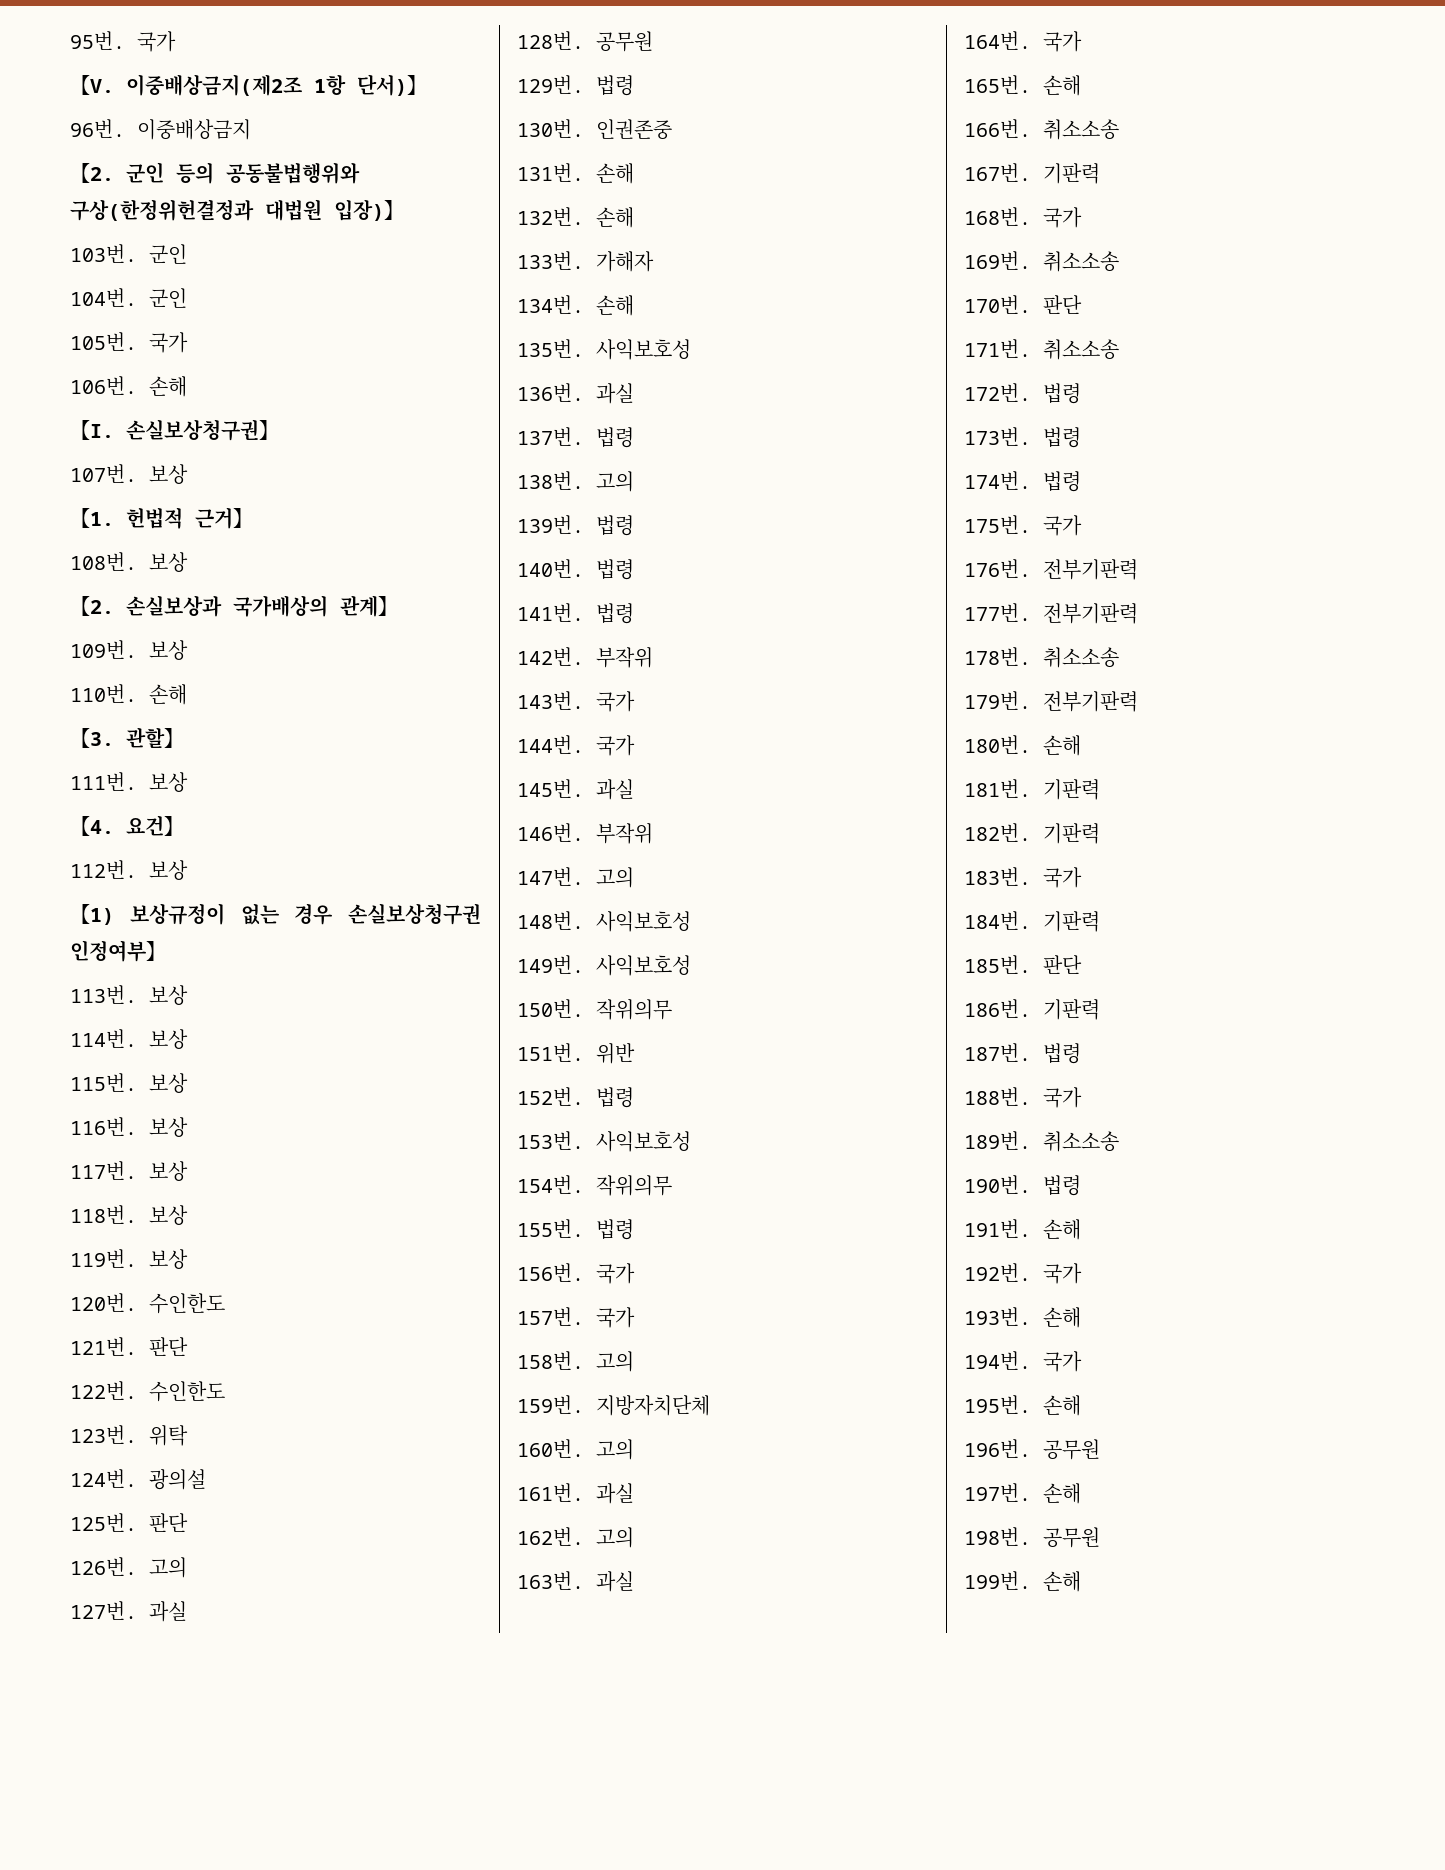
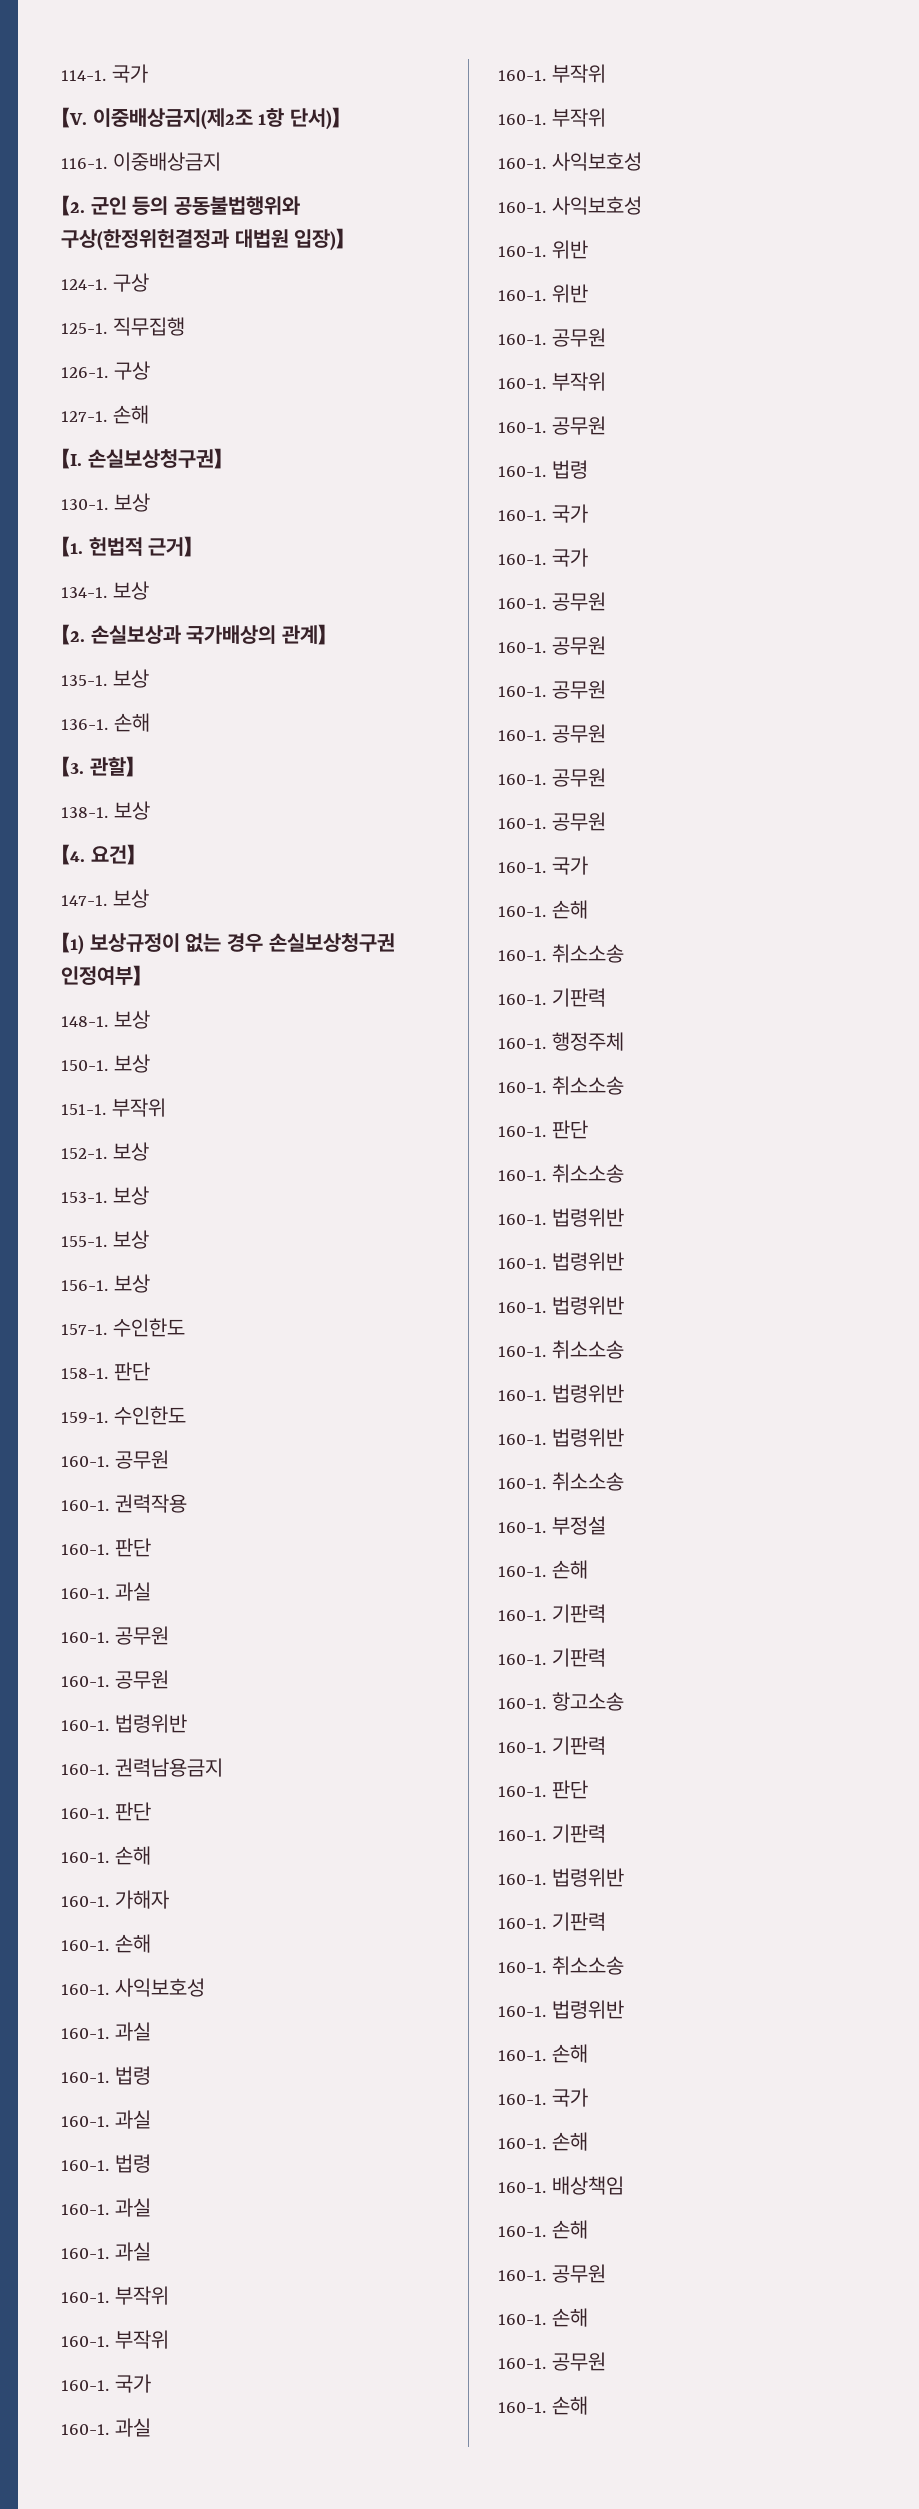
[70,31,125,50] 95번. -> [61,70,106,81] 114-1.
[70,119,125,138] 96번. -> [61,158,107,169] 116-1.
[70,244,187,264] [70,288,187,308] [70,332,188,353] [70,376,137,395] 103번. 군인 // 104번. 군인 // 105번. 국가 // 106번. -> [61,273,149,292] [61,317,185,336] [61,361,150,380] [61,411,107,422] 124-1. 구상 // 125-1. 직무집행 // 126-1. 구상 // 127-1.
[70,464,137,483] 107번. -> [61,499,108,510] 130-1.
[70,552,137,571] 108번. -> [61,587,107,598] 134-1.
[70,640,188,660] [70,684,137,703] 109번. 보상 // 110번. -> [61,669,149,688] [61,719,108,730] 135-1. 보상 // 136-1.
[70,772,137,791] 111번. -> [61,807,108,818] 138-1.
[70,860,137,879] 112번. -> [61,895,107,906] 147-1.
[70,985,188,1005] [70,1029,188,1049] [70,1073,188,1093] [70,1117,188,1137] [70,1161,188,1181] [70,1205,188,1225] [70,1249,188,1269] [70,1293,225,1314] [70,1337,188,1356] [70,1381,225,1402] [70,1425,188,1446] [70,1469,206,1490] [70,1513,188,1532] [70,1557,187,1578] [70,1601,187,1622] [517,31,653,52] [517,75,634,96] [517,119,672,140] [517,163,634,184] [517,207,634,228] [517,251,654,272] [517,295,634,316] [517,339,691,360] [517,383,634,404] [517,427,634,448] [517,471,634,492] [517,515,634,536] [517,559,634,580] [517,603,634,624] [517,647,653,668] [517,691,635,712] [517,735,635,756] [517,779,634,800] [517,823,653,844] [517,867,634,888] [517,911,691,932] [517,955,691,976] [517,999,672,1020] [517,1043,635,1064] [517,1087,634,1108] [517,1131,691,1152] [517,1175,672,1196] [517,1219,634,1240] [517,1263,635,1284] [517,1307,635,1328] [517,1351,634,1372] [517,1395,710,1416] [517,1439,634,1460] [517,1483,634,1504] [517,1527,634,1548] [517,1571,634,1592] [964,31,1082,52] [964,75,1081,96] [964,119,1119,140] [964,163,1100,184] [964,207,1082,228] [964,251,1119,272] [964,295,1082,314] [964,339,1119,360] [964,383,1081,404] [964,427,1081,448] [964,471,1081,492] [964,515,1082,536] [964,559,1138,580] [964,603,1138,624] [964,647,1119,668] [964,691,1138,712] [964,735,1081,756] [964,779,1100,800] [964,823,1100,844] [964,867,1082,888] [964,911,1100,932] [964,955,1082,974] [964,999,1100,1020] [964,1043,1081,1064] [964,1087,1082,1108] [964,1131,1119,1152] [964,1175,1081,1196] [964,1219,1081,1240] [964,1263,1082,1284] [964,1307,1081,1328] [964,1351,1082,1372] [964,1395,1081,1416] [964,1439,1100,1460] [964,1483,1081,1504] [964,1527,1100,1548] [964,1571,1081,1592] 113번. 보상 // 114번. 보상 // 115번. 보상 // 116번. 보상 // 117번. 보상 // 118번. 보상 // 119번. 보상 // 120번. 수인한도 // 121번. 판단 // 122번. 수인한도 // 123번. 위탁 // 124번. 광의설 // 125번. 판단 // 126번. 고의 // 127번. 과실 // 128번. 공무원 // 129번. 법령 // 130번. 인권존중 // 131번. 손해 // 132번. 손해 // 133번. 가해자 // 134번. 손해 // 135번. 사익보호성 // 136번. 과실 // 137번. 법령 // 138번. 고의 // 139번. 법령 // 140번. 법령 // 141번. 법령 // 142번. 부작위 // 143번. 국가 // 144번. 국가 // 145번. 과실 // 146번. 부작위 // 147번. 고의 // 148번. 사익보호성 // 149번. 사익보호성 // 150번. 작위의무 // 151번. 위반 // 152번. 법령 // 153번. 사익보호성 // 154번. 작위의무 // 155번. 법령 // 156번. 국가 // 157번. 국가 // 158번. 고의 // 159번. 지방자치단체 // 160번. 고의 // 161번. 과실 // 162번. 고의 // 163번. 과실 // 164번. 국가 // 165번. 손해 // 166번. 취소소송 // 167번. 기판력 // 168번. 국가 // 169번. 취소소송 // 170번. 판단 // 171번. 취소소송 // 172번. 법령 // 173번. 법령 // 174번. 법령 // 175번. 국가 // 176번. 전부기판력 // 177번. 전부기판력 // 178번. 취소소송 // 179번. 전부기판력 // 180번. 손해 // 181번. 기판력 // 182번. 기판력 // 183번. 국가 // 184번. 기판력 // 185번. 판단 // 186번. 기판력 // 187번. 법령 // 188번. 국가 // 189번. 취소소송 // 190번. 법령 // 191번. 손해 // 192번. 국가 // 193번. 손해 // 194번. 국가 // 195번. 손해 // 196번. 공무원 // 197번. 손해 // 198번. 공무원 // 199번. 손해 -> [61,1010,150,1029] [61,1054,150,1073] [61,1098,166,1117] [61,1142,149,1161] [61,1186,149,1205] [61,1230,149,1249] [61,1274,150,1293] [61,1318,185,1337] [61,1362,150,1381] [61,1406,186,1425] [61,1450,169,1469] [61,1494,187,1513] [61,1538,151,1557] [61,1582,151,1601] [61,1626,169,1645] [61,1670,169,1689] [61,1714,187,1733] [61,1758,223,1777] [61,1802,151,1821] [61,1846,151,1865] [61,1890,169,1909] [61,1934,151,1953] [61,1978,205,1997] [61,2022,151,2041] [61,2066,151,2085] [61,2110,151,2129] [61,2154,151,2173] [61,2198,151,2217] [61,2242,151,2261] [61,2286,169,2305] [61,2330,169,2349] [61,2374,151,2393] [61,2418,151,2437] [498,64,606,83] [498,108,606,127] [498,152,642,171] [498,196,642,215] [498,240,588,259] [498,284,588,303] [498,328,606,347] [498,372,606,391] [498,416,606,435] [498,460,588,479] [498,504,588,523] [498,548,588,567] [498,592,606,611] [498,636,606,655] [498,680,606,699] [498,724,606,743] [498,768,606,787] [498,812,606,831] [498,856,588,875] [498,900,588,919] [498,944,624,963] [498,988,606,1007] [498,1032,624,1051] [498,1076,624,1095] [498,1120,588,1139] [498,1164,624,1183] [498,1208,624,1227] [498,1252,624,1271] [498,1296,624,1315] [498,1340,624,1359] [498,1384,624,1403] [498,1428,624,1447] [498,1472,624,1491] [498,1516,606,1535] [498,1560,588,1579] [498,1604,606,1623] [498,1648,606,1667] [498,1692,624,1711] [498,1736,606,1755] [498,1780,588,1799] [498,1824,606,1843] [498,1868,624,1887] [498,1912,606,1931] [498,1956,624,1975] [498,2000,624,2019] [498,2044,588,2063] [498,2088,588,2107] [498,2132,588,2151] [498,2176,624,2195] [498,2220,588,2239] [498,2264,606,2283] [498,2308,588,2327] [498,2352,606,2371] [498,2396,588,2415] 148-1. 보상 // 150-1. 보상 // 151-1. 부작위 // 152-1. 보상 // 153-1. 보상 // 155-1. 보상 // 156-1. 보상 // 157-1. 수인한도 // 158-1. 판단 // 159-1. 수인한도 // 160-1. 공무원 // 160-1. 권력작용 // 160-1. 판단 // 160-1. 과실 // 160-1. 공무원 // 160-1. 공무원 // 160-1. 법령위반 // 160-1. 권력남용금지 // 160-1. 판단 // 160-1. 손해 // 160-1. 가해자 // 160-1. 손해 // 160-1. 사익보호성 // 160-1. 과실 // 160-1. 법령 // 160-1. 과실 // 160-1. 법령 // 160-1. 과실 // 160-1. 과실 // 160-1. 부작위 // 160-1. 부작위 // 160-1. 국가 // 160-1. 과실 // 160-1. 부작위 // 160-1. 부작위 // 160-1. 사익보호성 // 160-1. 사익보호성 // 160-1. 위반 // 160-1. 위반 // 160-1. 공무원 // 160-1. 부작위 // 160-1. 공무원 // 160-1. 법령 // 160-1. 국가 // 160-1. 국가 // 160-1. 공무원 // 160-1. 공무원 // 160-1. 공무원 // 160-1. 공무원 // 160-1. 공무원 // 160-1. 공무원 // 160-1. 국가 // 160-1. 손해 // 160-1. 취소소송 // 160-1. 기판력 // 160-1. 행정주체 // 160-1. 취소소송 // 160-1. 판단 // 160-1. 취소소송 // 160-1. 법령위반 // 160-1. 법령위반 // 160-1. 법령위반 // 160-1. 취소소송 // 160-1. 법령위반 // 160-1. 법령위반 // 160-1. 취소소송 // 160-1. 부정설 // 160-1. 손해 // 160-1. 기판력 // 160-1. 기판력 // 160-1. 항고소송 // 160-1. 기판력 // 160-1. 판단 // 160-1. 기판력 // 160-1. 법령위반 // 160-1. 기판력 // 160-1. 취소소송 // 160-1. 법령위반 // 160-1. 손해 // 160-1. 국가 // 160-1. 손해 // 160-1. 배상책임 // 160-1. 손해 // 160-1. 공무원 // 160-1. 손해 // 160-1. 공무원 // 160-1. 손해

